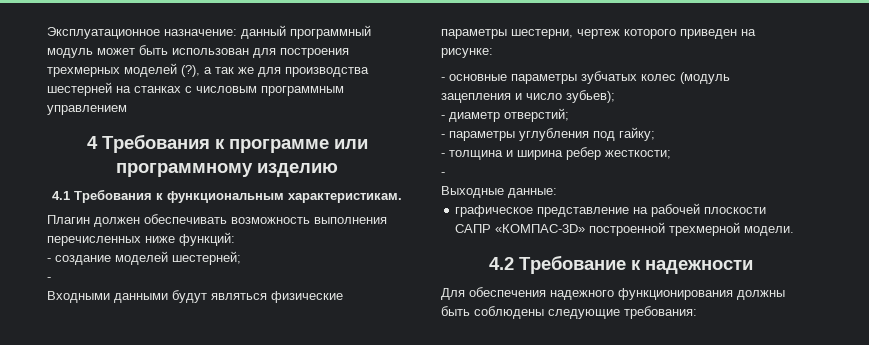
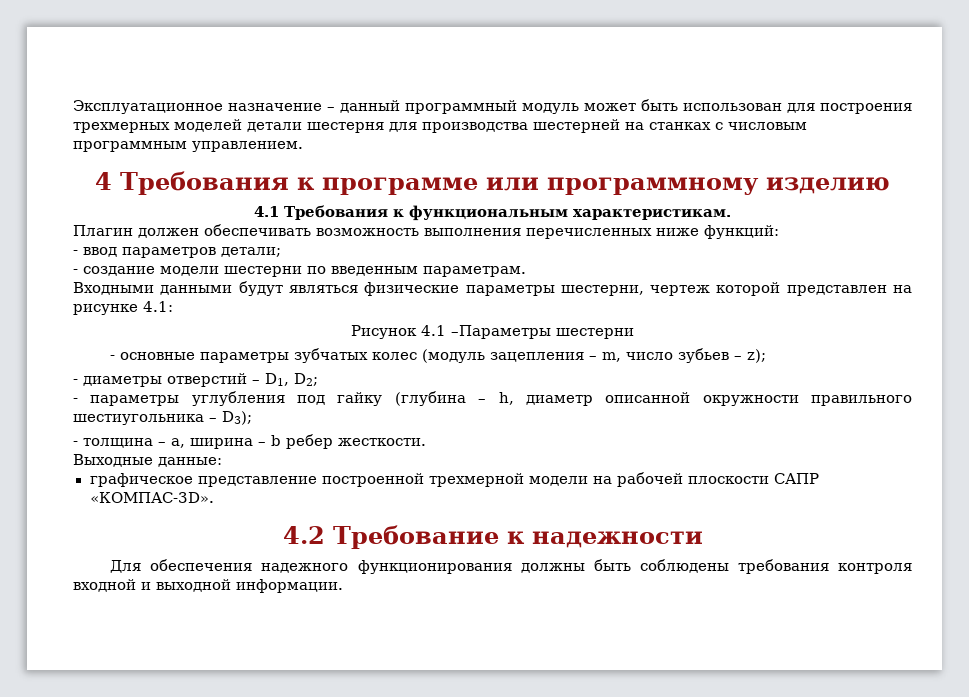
[164,29,237,36] назначение: -> [228,103,335,111] назначение –
[181,65,254,77] (?), а так же -> [247,122,384,133] детали шестерня
[47,105,127,115] управлением -> [192,141,303,152] управлением.
[55,251,241,265] [47,277,51,281] создание моделей шестерней; // - -> [83,247,281,258] [73,266,526,277] ввод параметров детали; // - создание модели шестерни по введенным параметрам.
[624,29,756,39] [441,48,493,58] которого приведен на рисунке: -> [716,282,912,296] [73,301,173,315] [351,325,634,339] которой представлен на рисунке 4.1: // Рисунок 4.1 –Параметры шестерни
[515,90,615,103] [441,108,569,122] [441,127,655,141] [441,147,671,160] [441,172,445,176] и число зубьев); // - диаметр отверстий; // - параметры углубления под гайку; // - толщина и ширина ребер жесткости; // - -> [589,348,767,363] [73,373,318,387] [73,391,913,406] [73,411,252,425] [73,434,426,449] – m, число зубьев – z); // - диаметры отверстий – D1, D2; // - параметры углубления под гайку (глубина – h, диаметр описанной окружности правильного шестиугольника – D3); // - толщина – a, ширина – b ребер жесткости.
(630, 212) none -> [321,473,588,487] построенной трехмерной модели
[495,222,795,236] «КОМПАС-3D» построенной трехмерной модели. -> [89,492,214,503] «КОМПАС-3D».
[548,306,697,319] следующие требования: -> [737,559,913,574] [73,579,343,593] требования контроля входной и выходной информации.

